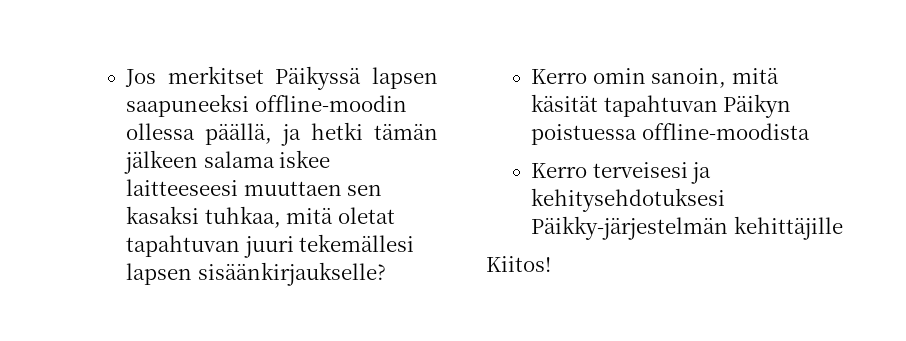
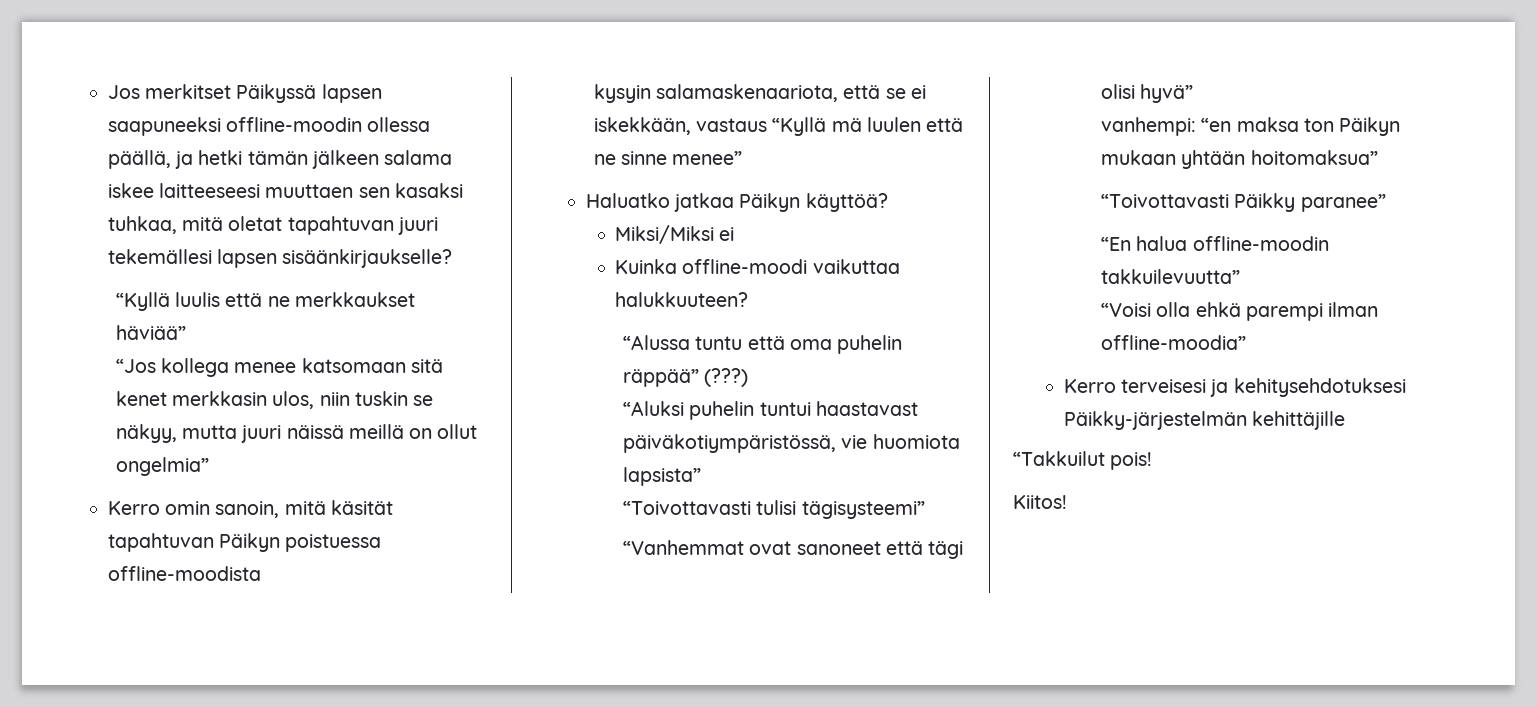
(386, 274) none -> [115,292,415,311] [115,325,186,340] [115,358,443,377] [115,391,434,409] [115,424,478,443] [115,457,209,476] // “Kyllä luulis että ne merkkaukset häviää” // “Jos kollega menee katsomaan sitä kenet merkkasin ulos, niin tuskin se näkyy, mutta juuri näissä meillä on ollut ongelmia”
(810, 131) none -> [593,84,926,103] [593,117,964,136] [593,151,743,165] [585,193,888,212] [615,225,735,244] [615,259,900,274] [615,292,749,307] [623,335,903,354] [623,368,749,387] [623,401,918,420] [623,434,960,453] [623,467,702,486] [623,500,925,519] [623,540,964,559] [1101,84,1194,103] [1101,117,1401,136] [1101,150,1378,169] [1101,193,1386,212] [1101,236,1329,251] [1101,269,1241,284] [1101,302,1379,321] [1101,335,1247,350] // kysyin salamaskenaariota, että se ei iskekkään, vastaus “Kyllä mä luulen että ne sinne menee” // Haluatko jatkaa Päikyn käyttöä? // Miksi/Miksi ei // Kuinka offline-moodi vaikuttaa halukkuuteen? // “Alussa tuntu että oma puhelin räppää” (???) // “Aluksi puhelin tuntui haastavast päiväkotiympäristössä, vie huomiota lapsista” // “Toivottavasti tulisi tägisysteemi” // “Vanhemmat ovat sanoneet että tägi olisi hyvä” // vanhempi: “en maksa ton Päikyn mukaan yhtään hoitomaksua” // “Toivottavasti Päikky paranee” // “En halua offline-moodin takkuilevuutta” // “Voisi olla ehkä parempi ilman offline-moodia”
(843, 228) none -> [1013,451,1153,470] // “Takkuilut pois!

